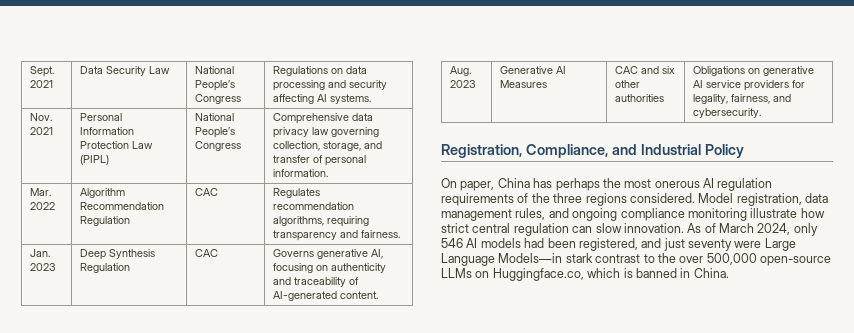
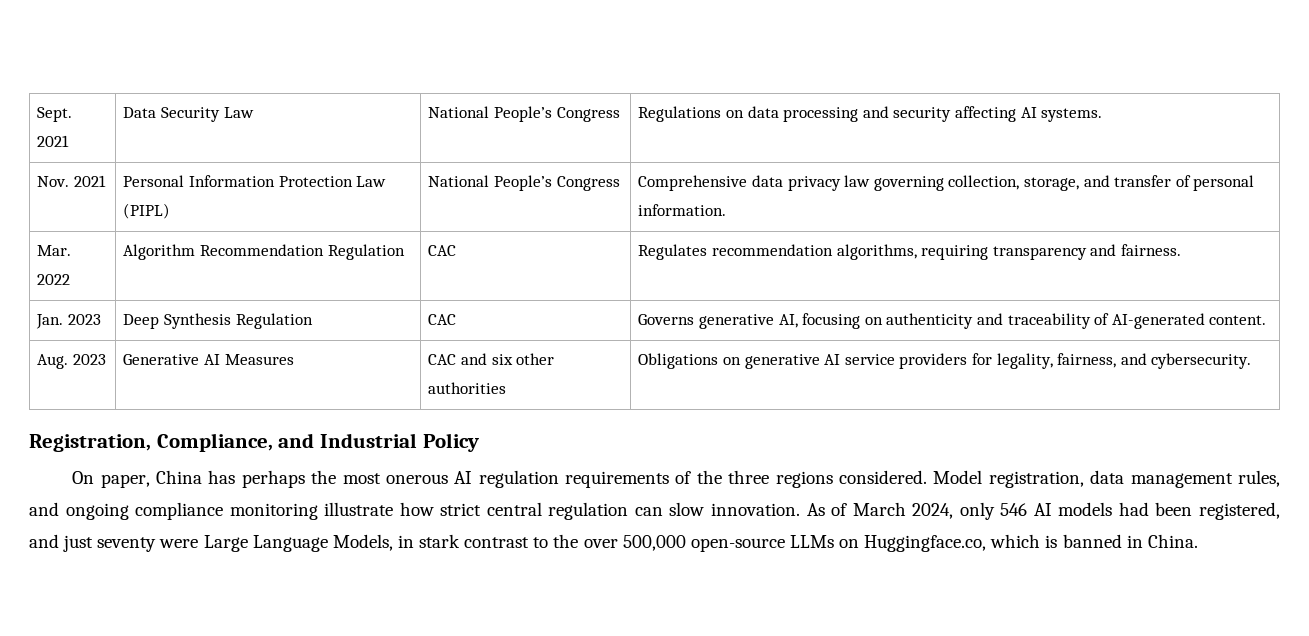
[498,253,563,263] Models—in -> [332,534,414,551] Models, in

